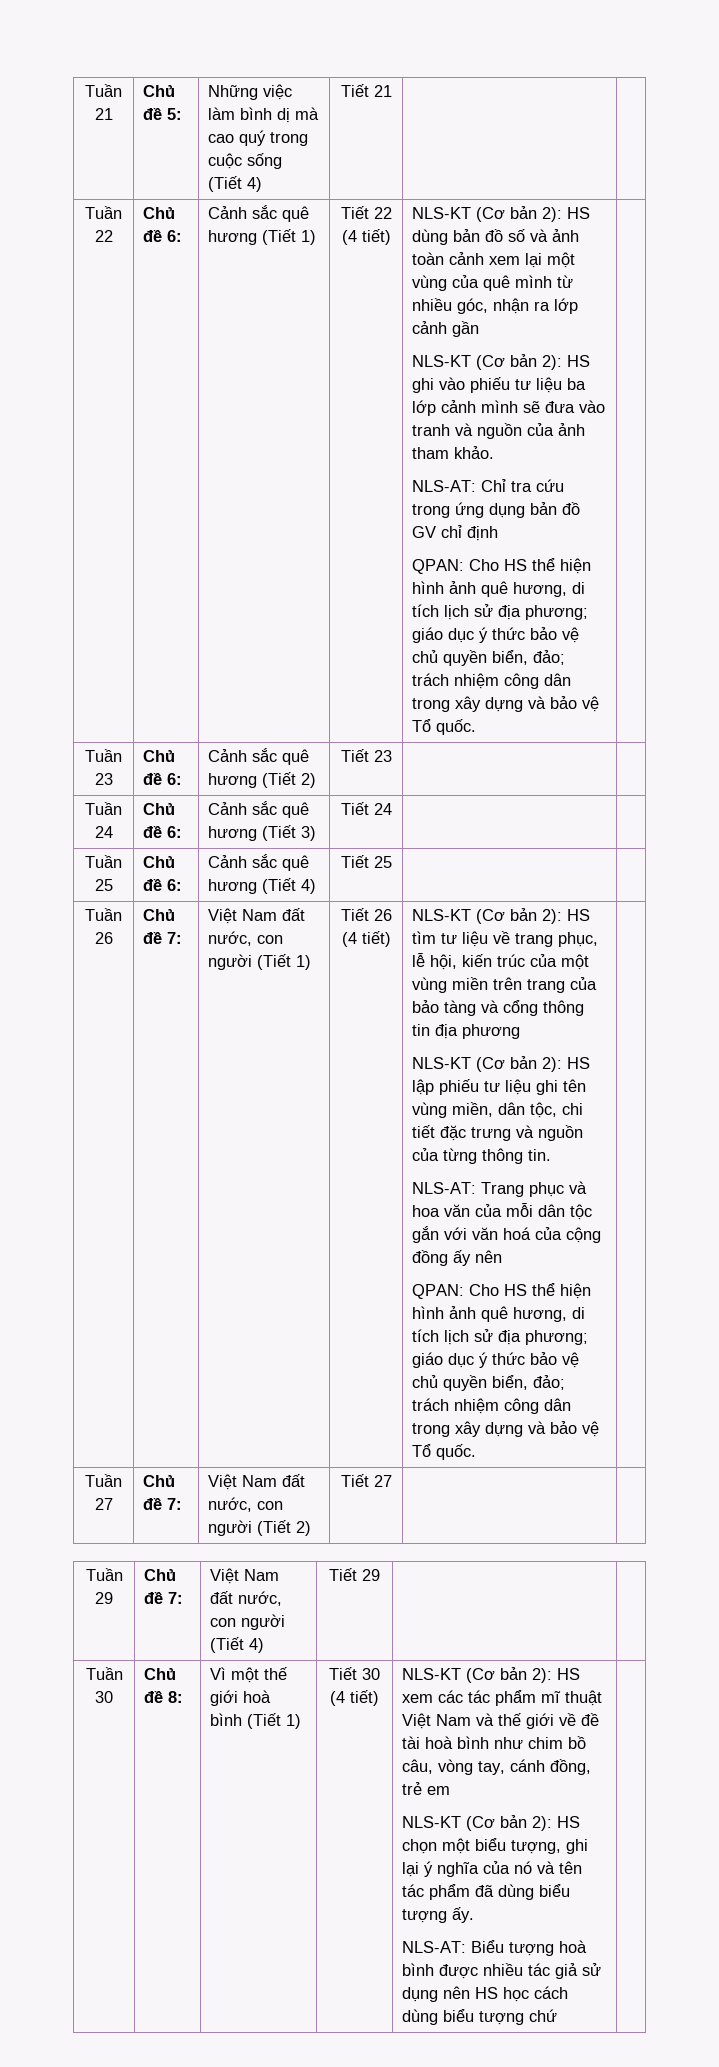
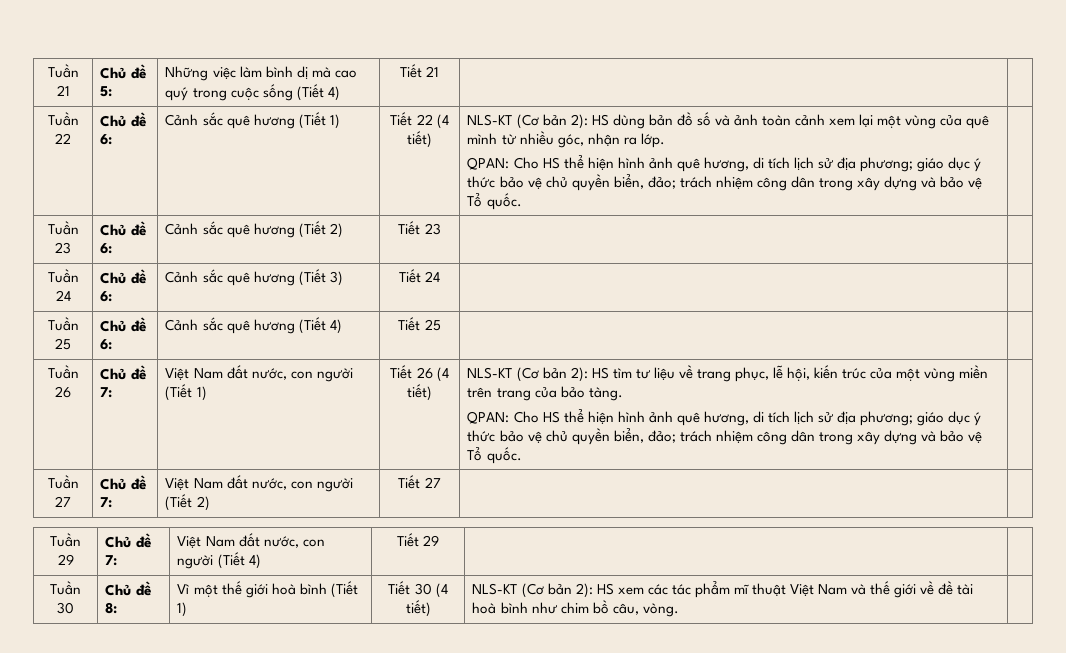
[554,298,579,314] [412,321,480,337] [412,354,591,370] [412,377,587,393] [412,400,606,416] [412,423,586,439] [412,446,495,459] [412,479,565,492] [412,502,581,518] [412,525,499,541] lớp cảnh gần // NLS-KT (Cơ bản 2): HS ghi vào phiếu tư liệu ba lớp cảnh mình sẽ đưa vào tranh và nguồn của ảnh tham khảo. // NLS-AT: Chỉ tra cứu trong ứng dụng bản đồ GV chỉ định -> [640,133,665,148] lớp.
[444,1000,585,1016] [412,1024,521,1039] [412,1056,591,1072] [412,1079,587,1095] [412,1102,584,1118] [412,1125,584,1141] [412,1148,552,1164] [412,1181,588,1197] [412,1203,593,1220] [412,1226,602,1243] [412,1250,503,1266] tàng và cổng thông tin địa phương // NLS-KT (Cơ bản 2): HS lập phiếu tư liệu ghi tên vùng miền, dân tộc, chi tiết đặc trưng và nguồn của từng thông tin. // NLS-AT: Trang phục và hoa văn của mỗi dân tộc gắn với văn hoá của cộng đồng ấy nên -> [588,387,623,401] tàng.
[438,1759,592,1775] [402,1782,451,1795] [402,1815,581,1831] [402,1838,589,1854] [402,1861,583,1877] [402,1884,571,1900] [402,1907,475,1923] [402,1940,588,1956] [402,1963,602,1979] [402,1986,569,2002] [402,2009,558,2025] vòng tay, cánh đồng, trẻ em // NLS-KT (Cơ bản 2): HS chọn một biểu tượng, ghi lại ý nghĩa của nó và tên tác phẩm đã dùng biểu tượng ấy. // NLS-AT: Biểu tượng hoà bình được nhiều tác giả sử dụng nên HS học cách dùng biểu tượng chứ -> [642,603,679,617] vòng.

